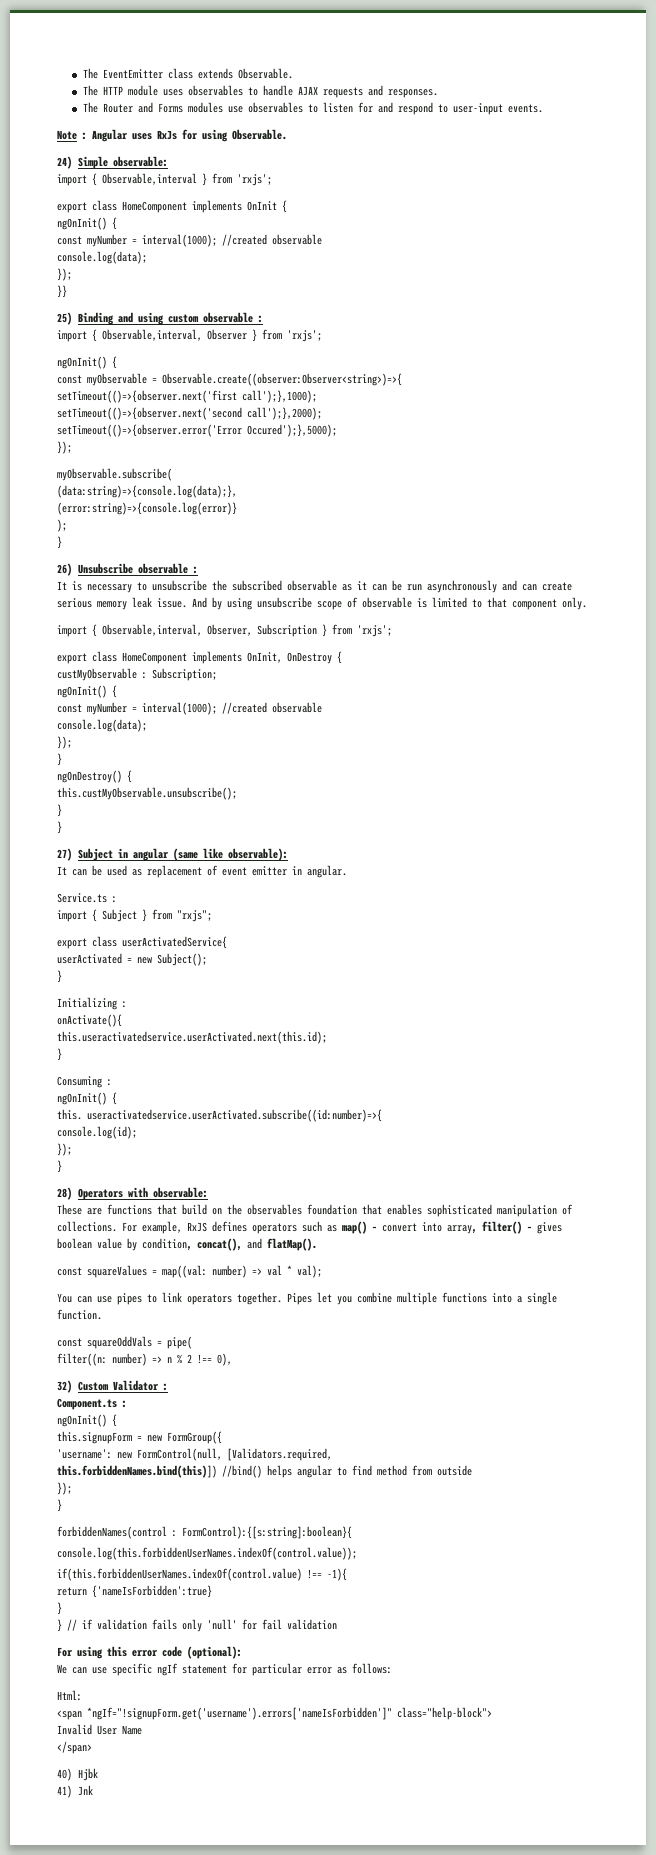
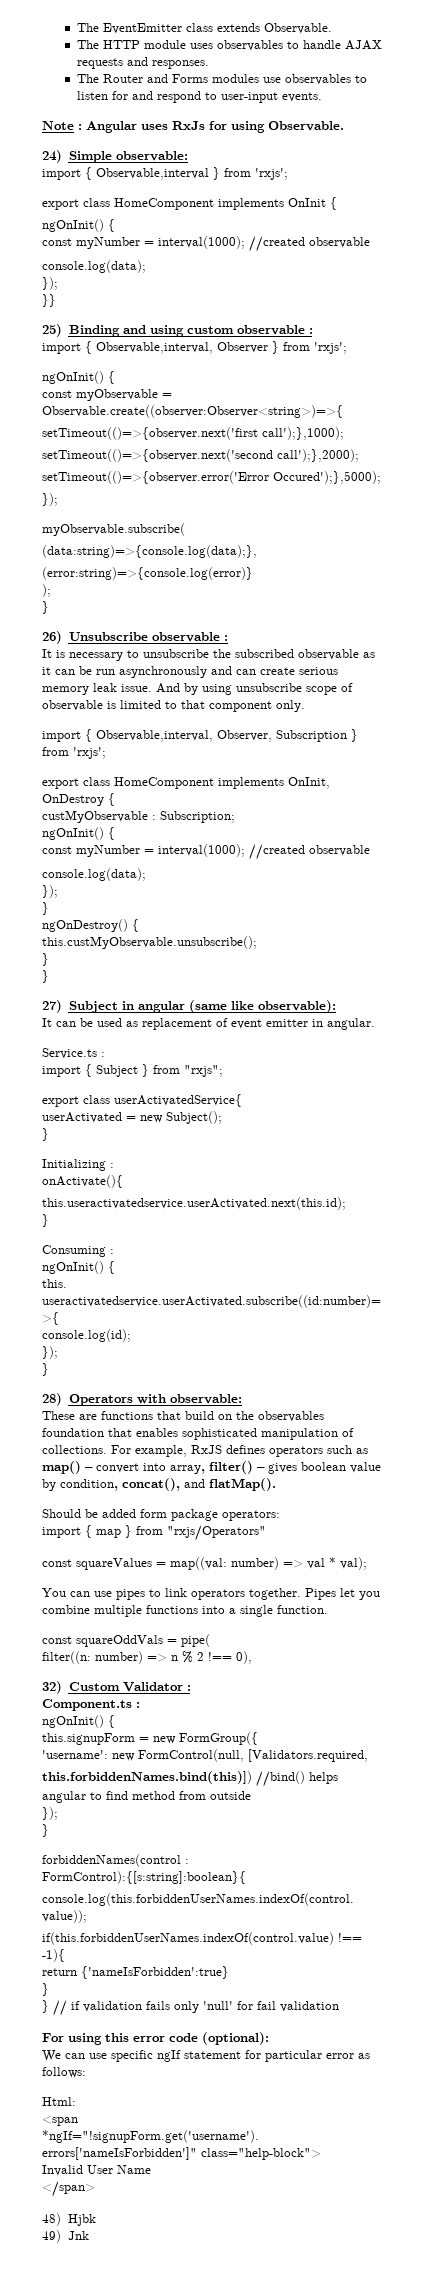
(317, 1244) none -> [42,1509,280,1521] [42,1525,266,1541] // Should be added form package operators: // import { map } from "rxjs/Operators"
[57,1768,72,1781] 40) -> [42,2213,61,2226] 48)
[57,1785,72,1798] 41) -> [42,2230,61,2243] 49)

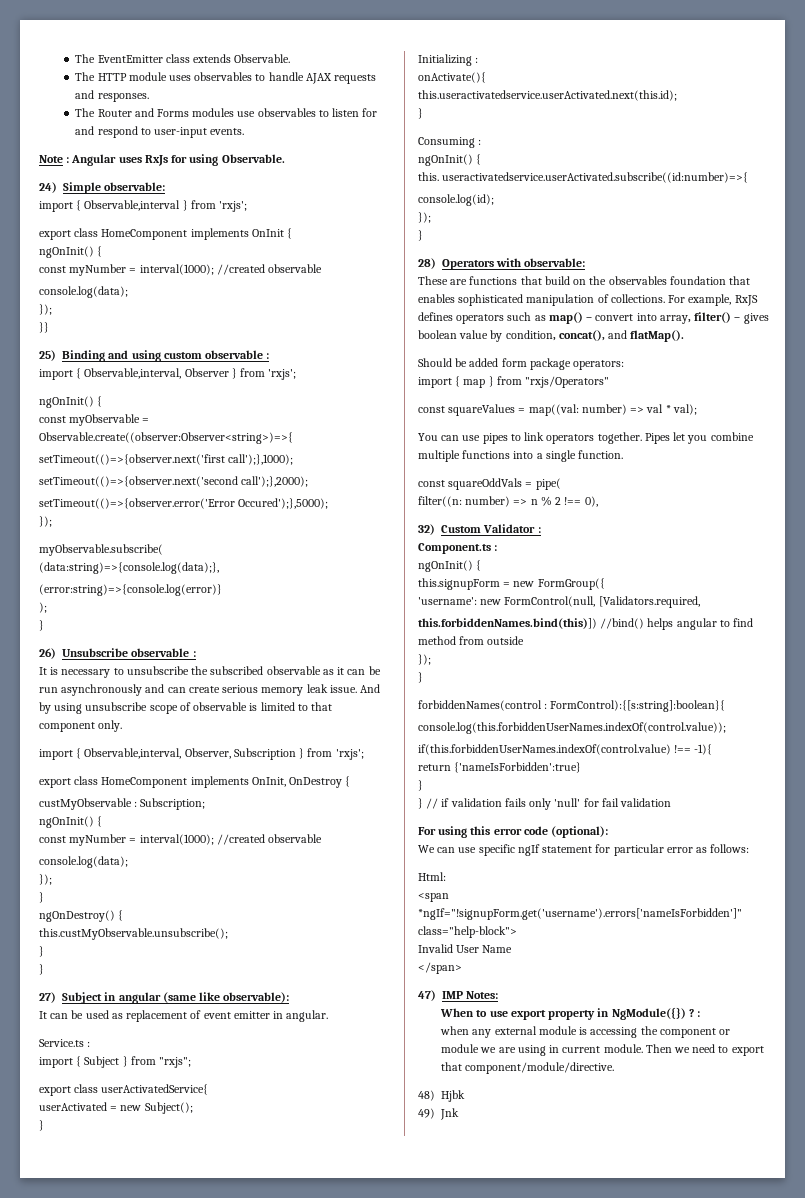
(95, 2189) none -> [418,990,499,1001] [440,1007,700,1020] [440,1026,730,1038] [441,1044,764,1056] [441,1062,615,1074] // 47) IMP Notes: // When to use export property in NgModule({}) ? : // when any external module is accessing the component or module we are using in current module. Then we need to export that component/module/directive.

